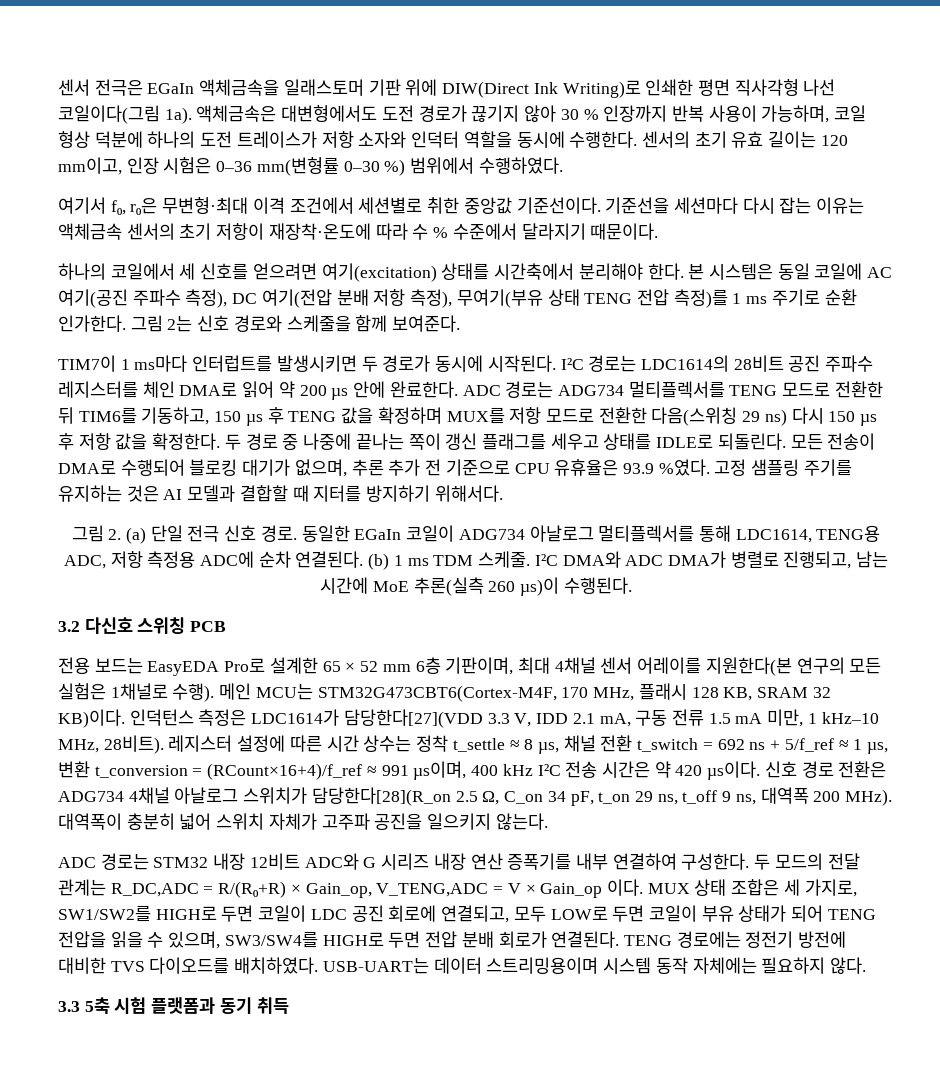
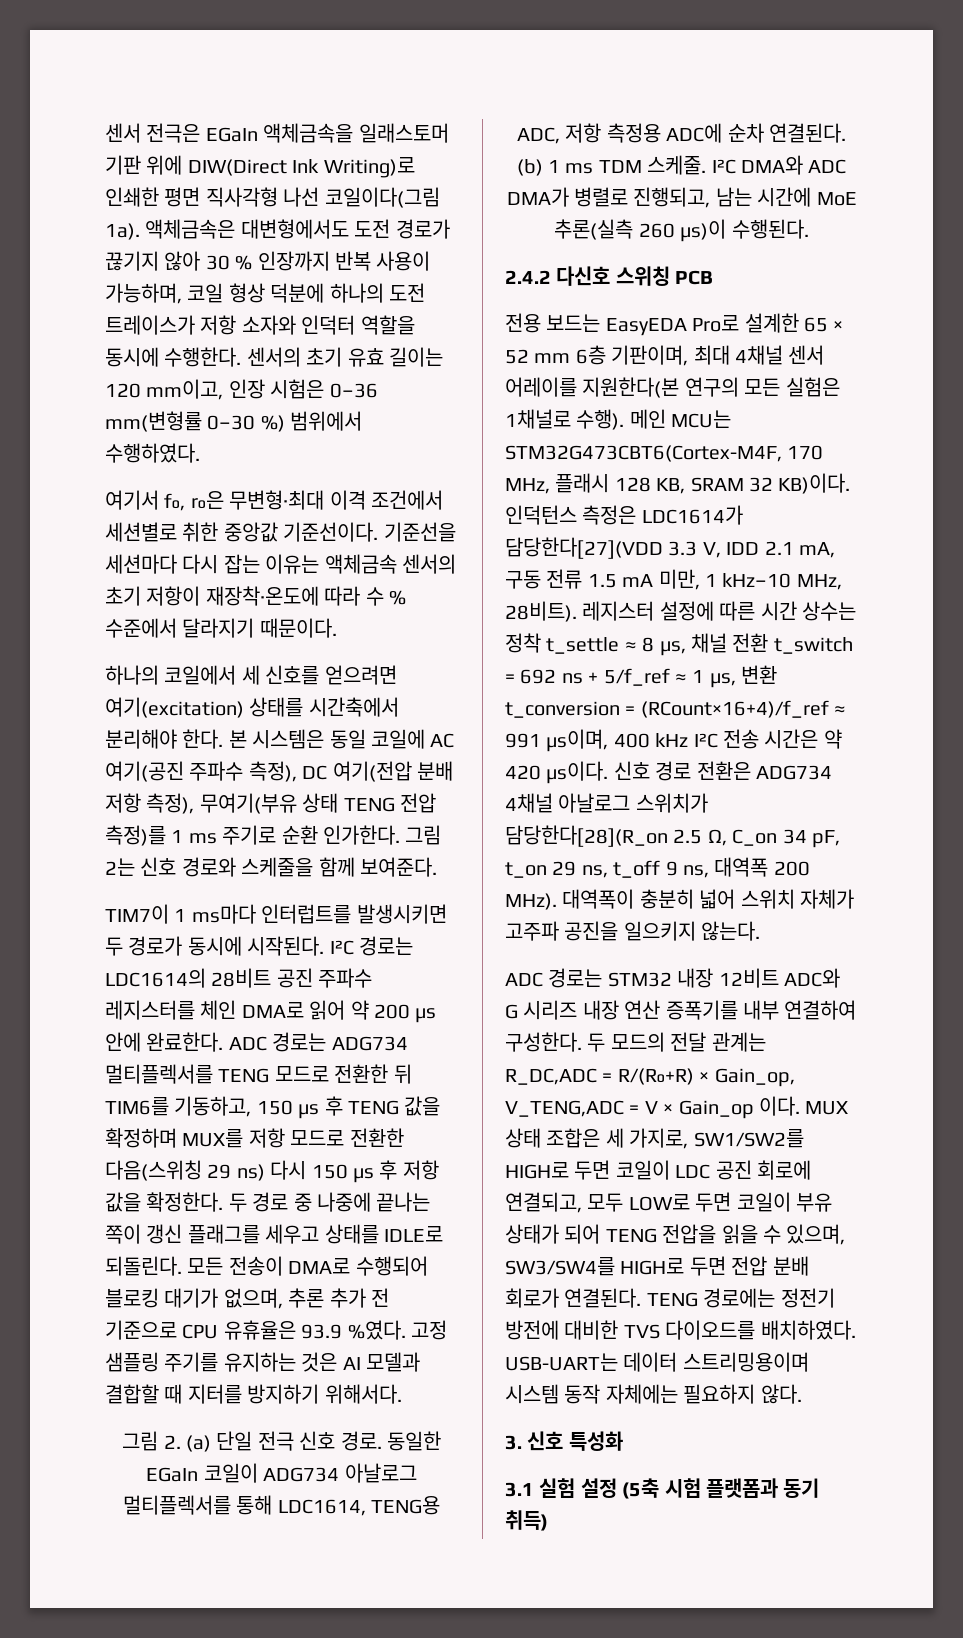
[58,621,80,632] 3.2 -> [505,270,551,284] 2.4.2
[58,997,110,1014] 3.3 5축 -> [505,1431,623,1451] [505,1478,660,1499] 3. 신호 특성화 // 3.1 실험 설정 (5축
[256,997,289,1014] 취득 -> [505,1510,548,1531] 취득)

